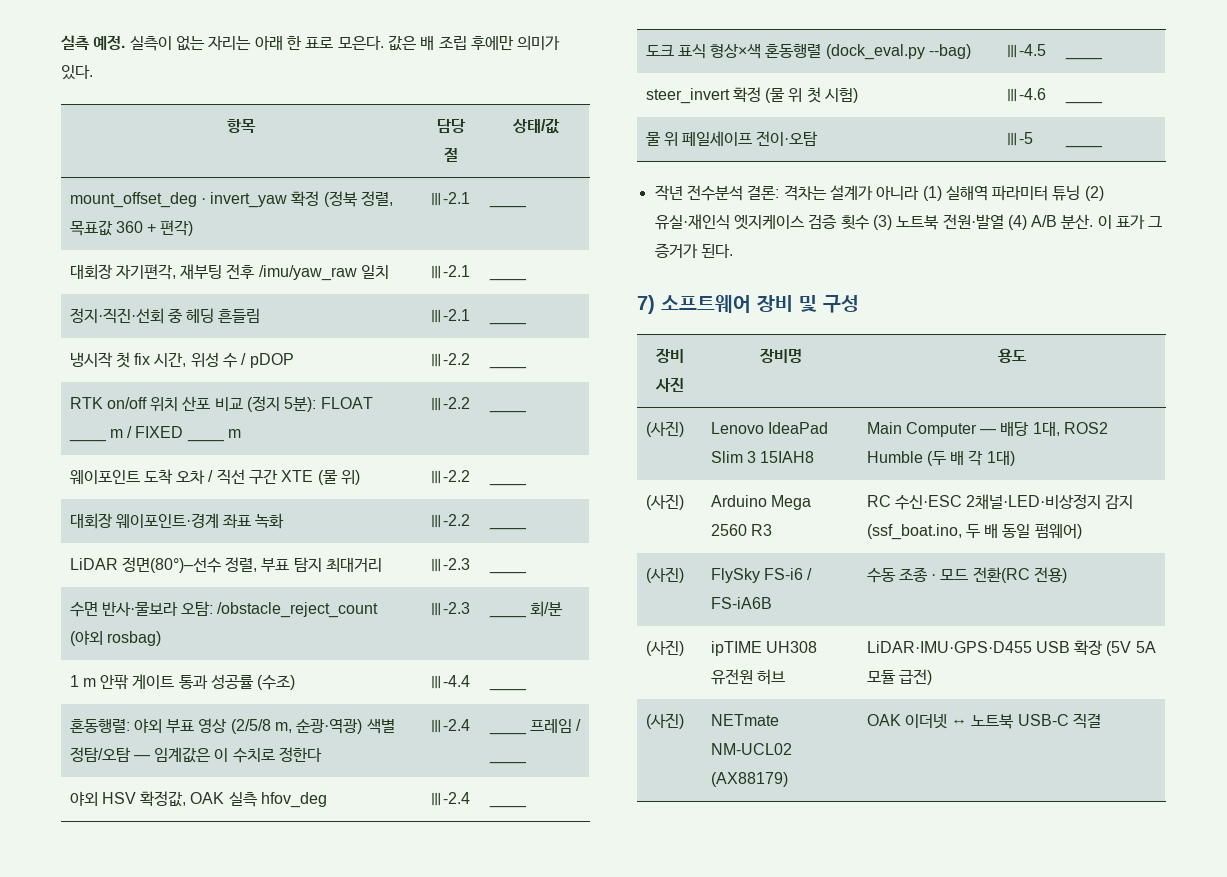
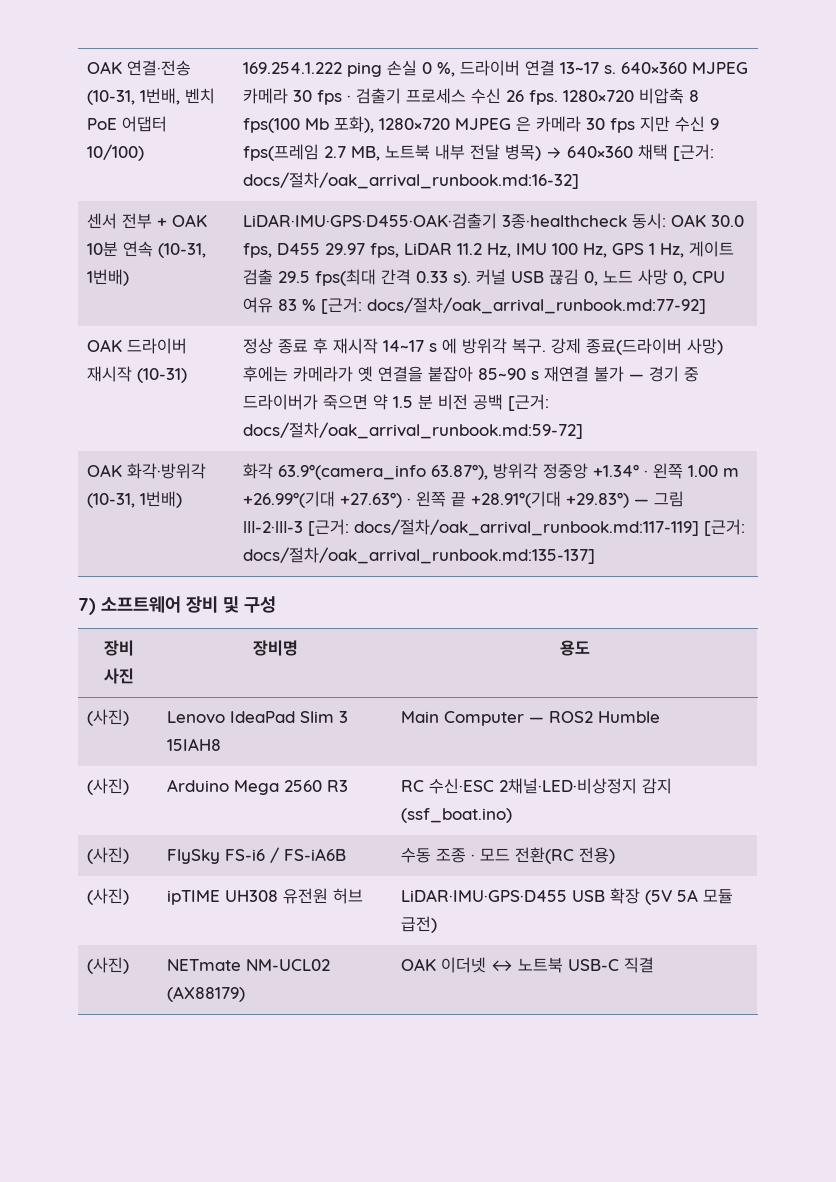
[61,35,561,51] [61,65,93,80] [227,119,256,133] [437,119,466,133] [444,147,458,162] [511,118,560,134] [69,191,394,208] [69,220,194,236] [428,192,470,206] [488,204,527,208] [69,264,390,281] [428,265,470,279] [488,277,527,281] [69,308,261,324] [428,309,470,323] [488,321,527,325] [69,352,294,368] [428,353,470,367] [488,365,527,369] [69,396,373,412] [68,438,107,442] [109,426,184,438] [186,438,225,442] [228,429,242,438] [428,397,470,411] [488,409,527,413] [69,469,361,485] [428,470,470,484] [488,482,527,486] [69,513,285,529] [428,514,470,528] [488,526,527,530] [69,557,383,573] [428,558,470,572] [488,570,527,574] [69,601,379,618] [69,630,161,646] [428,602,470,616] [488,601,563,618] [69,674,296,690] [428,675,470,689] [488,687,527,691] [69,718,395,734] [69,747,323,763] [428,719,470,733] [488,719,582,735] [488,760,527,764] [69,791,328,808] [428,792,470,806] [488,804,527,808] [645,43,972,60] [1004,44,1046,58] [1064,56,1103,60] [645,87,859,104] [1004,88,1046,102] [1064,100,1103,104] [645,131,819,146] [1004,132,1033,146] [1064,144,1103,148] [654,185,1104,201] [654,214,1163,230] [654,243,733,258] 실측 예정. 실측이 없는 자리는 아래 한 표로 모은다. 값은 배 조립 후에만 의미가 있다. // 항목 | 담당 절 | 상태/값 // mount_offset_deg · invert_yaw 확정 (정북 정렬, 목표값 360 + 편각) | Ⅲ-2.1 | ____ // 대회장 자기편각, 재부팅 전후 /imu/yaw_raw 일치 | Ⅲ-2.1 | ____ // 정지·직진·선회 중 헤딩 흔들림 | Ⅲ-2.1 | ____ // 냉시작 첫 fix 시간, 위성 수 / pDOP | Ⅲ-2.2 | ____ // RTK on/off 위치 산포 비교 (정지 5분): FLOAT ____ m / FIXED ____ m | Ⅲ-2.2 | ____ // 웨이포인트 도착 오차 / 직선 구간 XTE (물 위) | Ⅲ-2.2 | ____ // 대회장 웨이포인트·경계 좌표 녹화 | Ⅲ-2.2 | ____ // LiDAR 정면(80°)–선수 정렬, 부표 탐지 최대거리 | Ⅲ-2.3 | ____ // 수면 반사·물보라 오탐: /obstacle_reject_count (야외 rosbag) | Ⅲ-2.3 | ____ 회/분 // 1 m 안팎 게이트 통과 성공률 (수조) | Ⅲ-4.4 | ____ // 혼동행렬: 야외 부표 영상 (2/5/8 m, 순광·역광) 색별 정탐/오탐 — 임계값은 이 수치로 정한다 | Ⅲ-2.4 | ____ 프레임 / ____ // 야외 HSV 확정값, OAK 실측 hfov_deg | Ⅲ-2.4 | ____ // 도크 표식 형상×색 혼동행렬 (dock_eval.py --bag) | Ⅲ-4.5 | ____ // steer_invert 확정 (물 위 첫 시험) | Ⅲ-4.6 | ____ // 물 위 페일세이프 전이·오탐 | Ⅲ-5 | ____ // 작년 전수분석 결론: 격차는 설계가 아니라 (1) 실해역 파라미터 튜닝 (2) 유실·재인식 엣지케이스 검증 횟수 (3) 노트북 전원·발열 (4) A/B 분산. 이 표가 그 증거가 된다. -> [87,60,192,76] [87,88,216,105] [87,116,168,132] [87,144,145,161] [243,60,749,77] [243,88,700,105] [243,116,720,133] [243,144,715,161] [243,172,580,189] [87,213,208,229] [87,241,207,258] [87,269,130,286] [243,213,745,229] [243,241,735,258] [243,269,726,286] [243,297,707,314] [87,338,188,354] [87,366,188,383] [243,338,724,355] [243,366,700,382] [243,394,550,411] [243,422,584,439] [87,463,207,479] [87,491,183,508] [243,463,740,480] [243,491,685,508] [243,519,746,536] [243,547,596,564] OAK 연결·전송 (10-31, 1번배, 벤치 PoE 어댑터 10/100) | 169.254.1.222 ping 손실 0 %, 드라이버 연결 13~17 s. 640×360 MJPEG 카메라 30 fps · 검출기 프로세스 수신 26 fps. 1280×720 비압축 8 fps(100 Mb 포화), 1280×720 MJPEG 은 카메라 30 fps 지만 수신 9 fps(프레임 2.7 MB, 노트북 내부 전달 병목) → 640×360 채택 [근거: docs/절차/oak_arrival_runbook.md:16-32] // 센서 전부 + OAK 10분 연속 (10-31, 1번배) | LiDAR·IMU·GPS·D455·OAK·검출기 3종·healthcheck 동시: OAK 30.0 fps, D455 29.97 fps, LiDAR 11.2 Hz, IMU 100 Hz, GPS 1 Hz, 게이트 검출 29.5 fps(최대 간격 0.33 s). 커널 USB 끊김 0, 노드 사망 0, CPU 여유 83 % [근거: docs/절차/oak_arrival_runbook.md:77-92] // OAK 드라이버 재시작 (10-31) | 정상 종료 후 재시작 14~17 s 에 방위각 복구. 강제 종료(드라이버 사망) 후에는 카메라가 옛 연결을 붙잡아 85~90 s 재연결 불가 — 경기 중 드라이버가 죽으면 약 1.5 분 비전 공백 [근거: docs/절차/oak_arrival_runbook.md:59-72] // OAK 화각·방위각 (10-31, 1번배) | 화각 63.9°(camera_info 63.87°), 방위각 정중앙 +1.34° · 왼쪽 1.00 m +26.99°(기대 +27.63°) · 왼쪽 끝 +28.91°(기대 +29.83°) — 그림 Ⅲ-2·Ⅲ-3 [근거: docs/절차/oak_arrival_runbook.md:117-119] [근거: docs/절차/oak_arrival_runbook.md:135-137]
[1000,422,1060,436] 배당 1대, -> (545, 720) none
[926,450,1015,466] (두 배 각 1대) -> (661, 717) none
[866,523,1082,540] (ssf_boat.ino, 두 배 동일 펌웨어) -> [401,808,513,823] (ssf_boat.ino)

